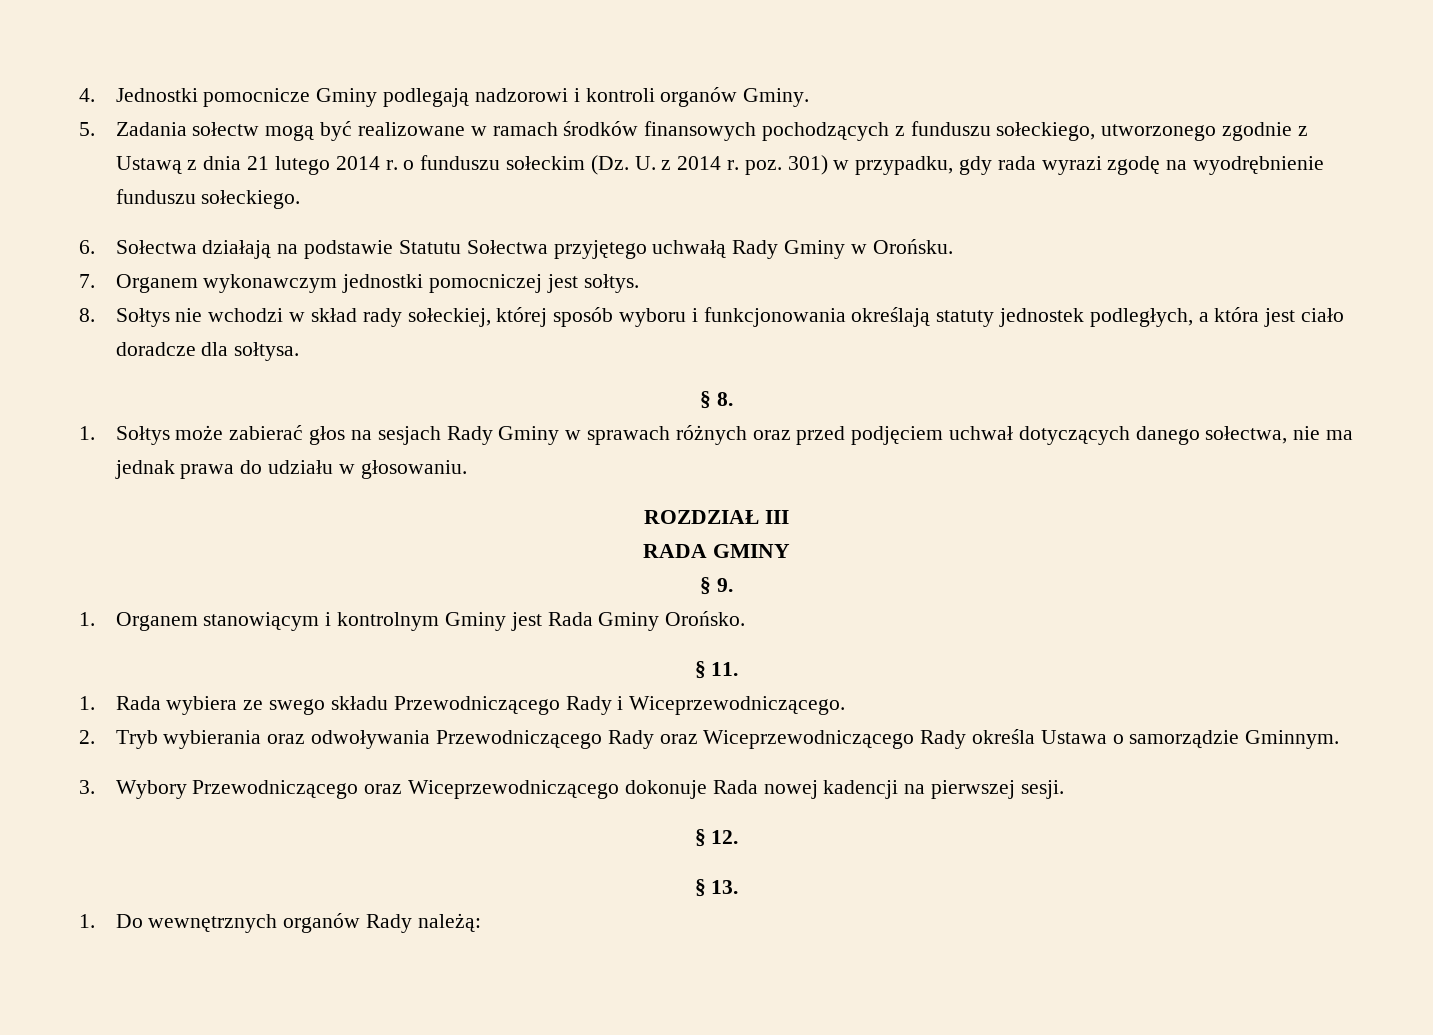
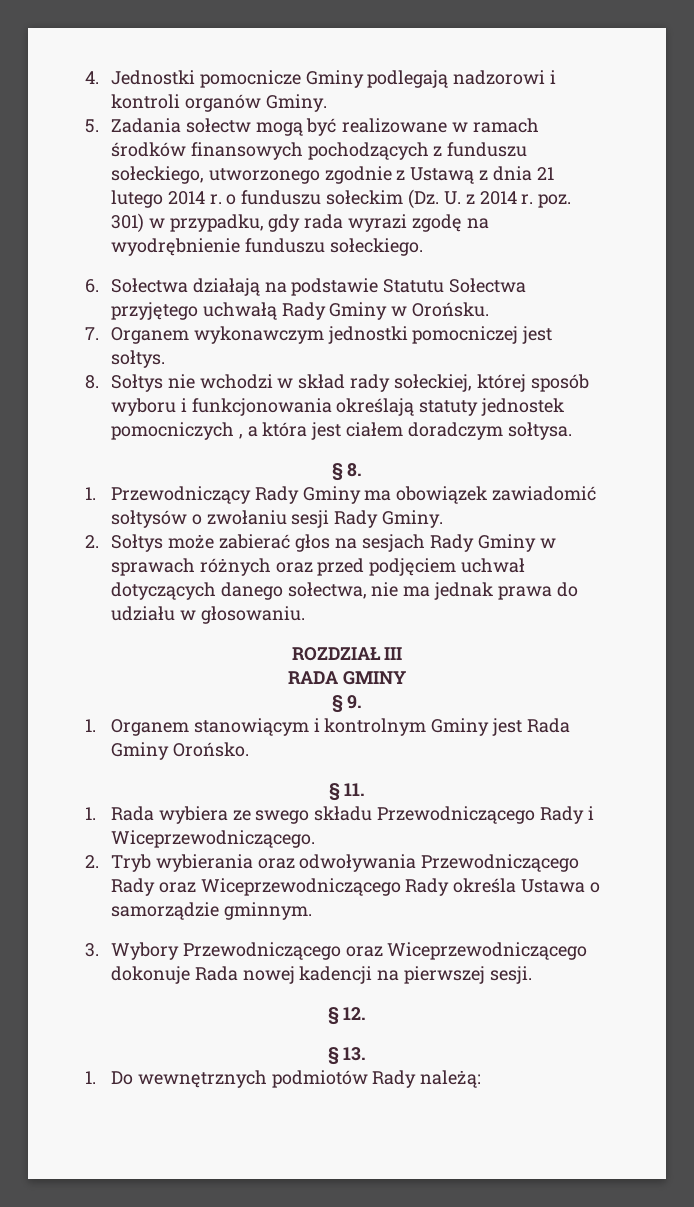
[1089,308,1193,327] podległych, -> [110,422,243,440] pomocniczych ,
[1300,308,1344,322] [115,342,229,356] ciało doradcze dla -> [346,422,504,440] ciałem doradczym
(95, 433) none -> [110,486,598,504] [110,510,444,528] [85,535,99,548] Przewodniczący Rady Gminy ma obowiązek zawiadomić sołtysów o zwołaniu sesji Rady Gminy. // 2.
[1245,730,1340,749] Gminnym. -> [223,902,312,920] gminnym.
[283,913,361,933] organów -> [271,1070,368,1088] podmiotów

